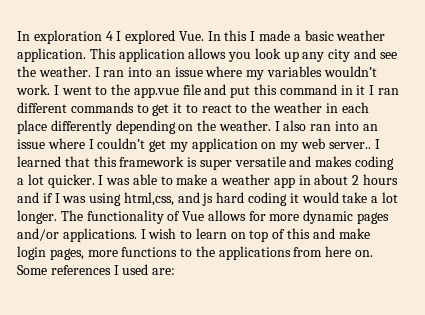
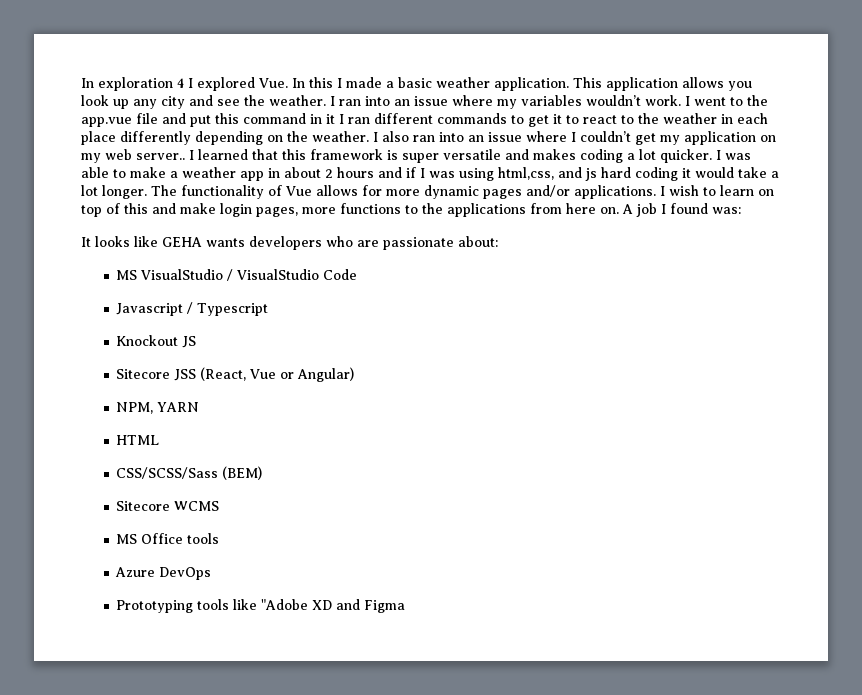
[17,264,176,275] Some references I used are: -> [622,203,741,217] [81,236,498,250] [116,269,358,281] [116,302,269,316] [116,335,197,348] [116,367,355,382] [116,402,200,414] [116,435,160,445] [116,466,263,480] [116,501,220,511] [116,533,220,544] [115,567,212,580] [116,599,406,613] A job I found was: // It looks like GEHA wants developers who are passionate about: // MS VisualStudio / VisualStudio Code // Javascript / Typescript // Knockout JS // Sitecore JSS (React, Vue or Angular) // NPM, YARN // HTML // CSS/SCSS/Sass (BEM) // Sitecore WCMS // MS Office tools // Azure DevOps // Prototyping tools like "Adobe XD and Figma

